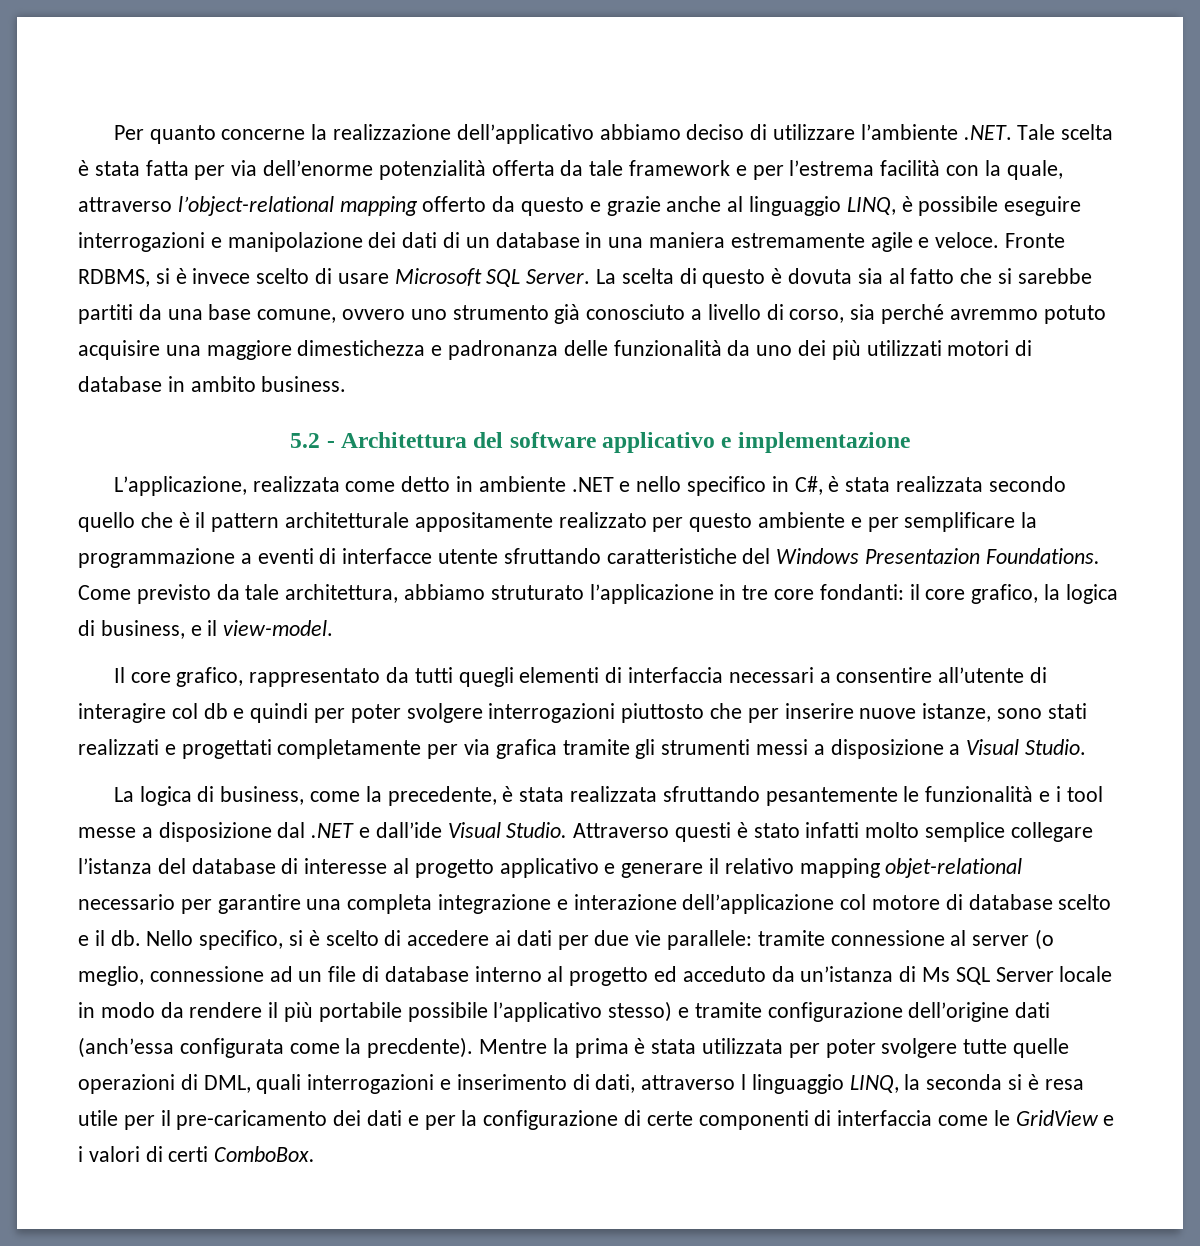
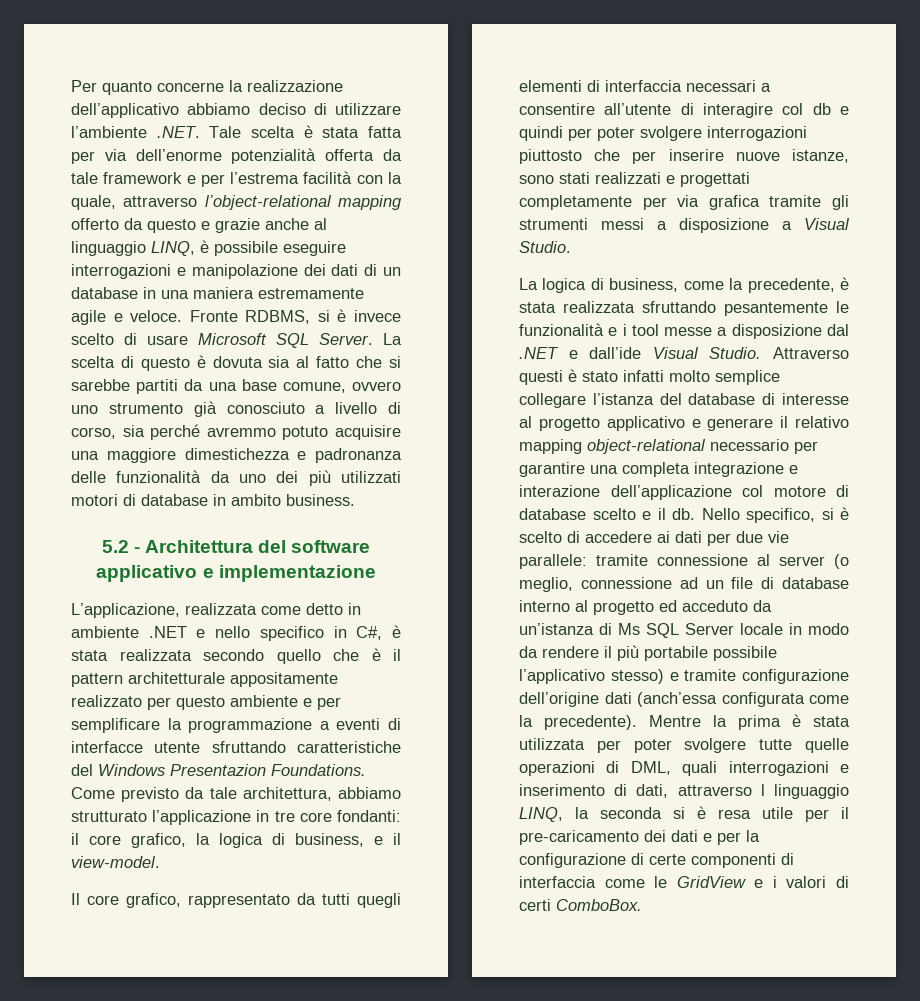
[490,585,584,600] struturato -> [71,811,147,822] strutturato
[885,858,1023,878] objet-relational -> [587,439,706,454] object-relational
[367,1037,474,1058] precdente). -> [544,715,637,730] precedente).

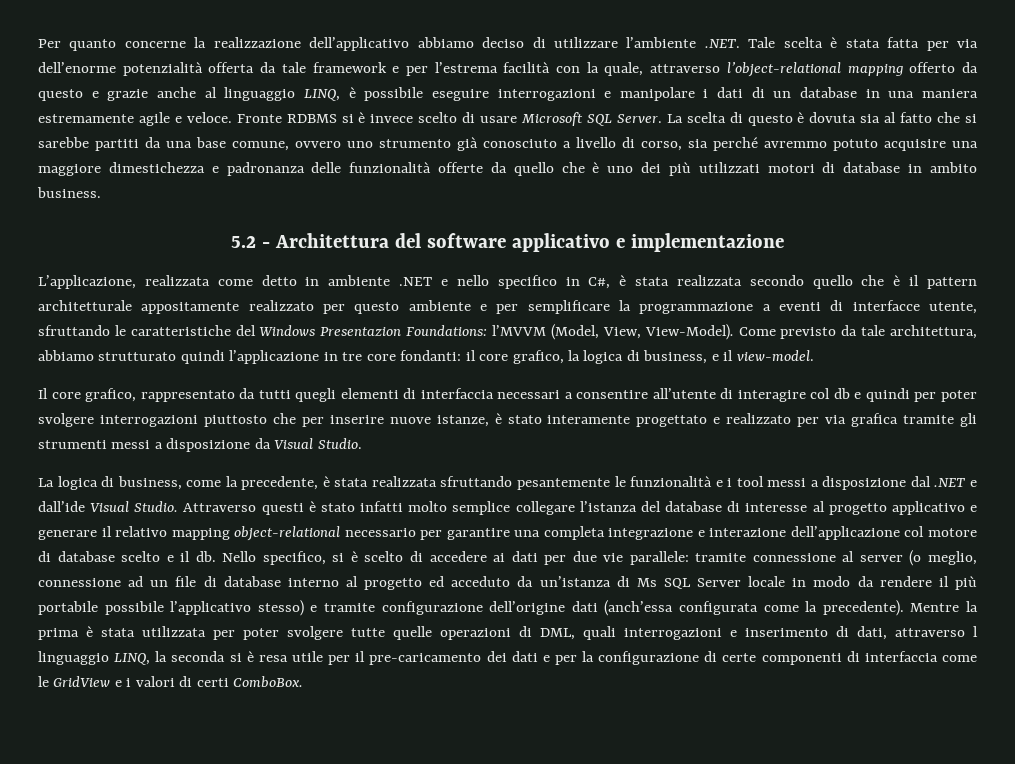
[191,264,326,279] manipolazione dei -> [619,87,709,101] manipolare i
[245,310,311,324] RDBMS, -> [286,114,337,123] RDBMS
[210,471,230,483] da -> [438,162,600,176] offerte da quello che è
[154,741,286,753] utente sfruttando -> [929,302,978,314] [38,325,126,336] utente, sfruttando le
[271,764,366,776] Foundations. -> [406,324,734,340] Foundations: l’MVVM (Model, View, View-Model).
(147, 816) none -> [180,350,225,364] quindi
[519,172,750,187] [519,195,632,210] sono stati realizzati e progettati completamente -> [494,413,792,427] è stato interamente progettato e realizzato
[782,221,792,230] a -> [254,438,271,449] da
[664,327,713,336] messe -> [767,478,807,487] messi

